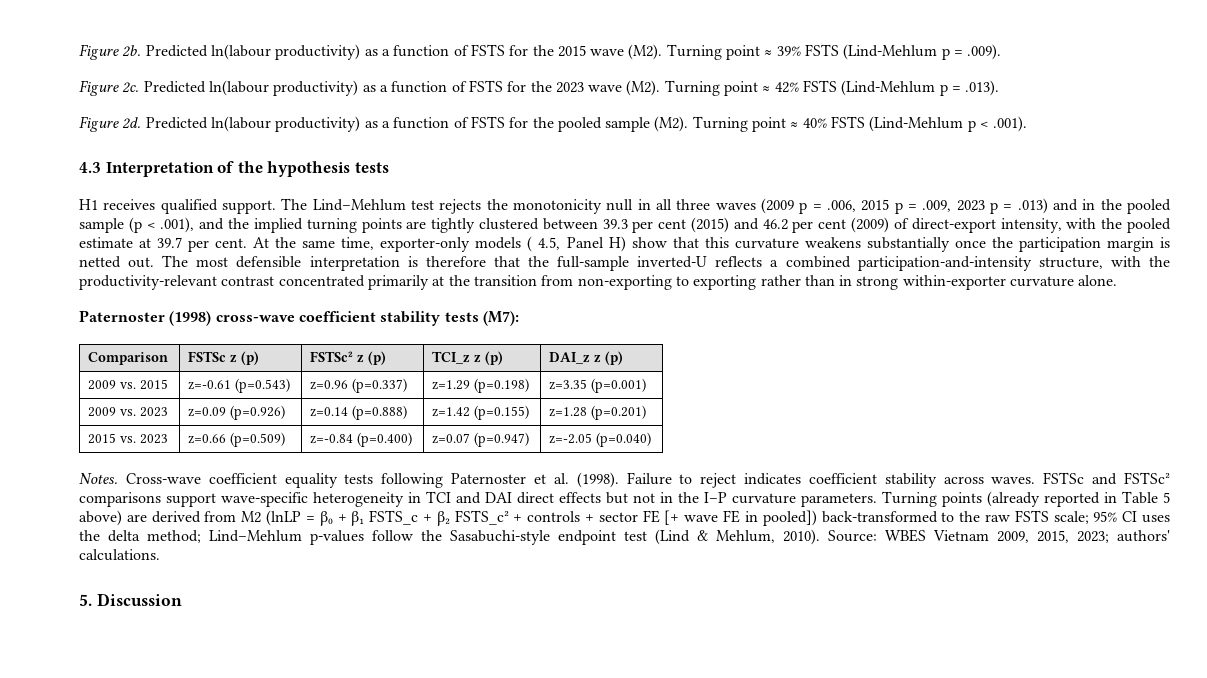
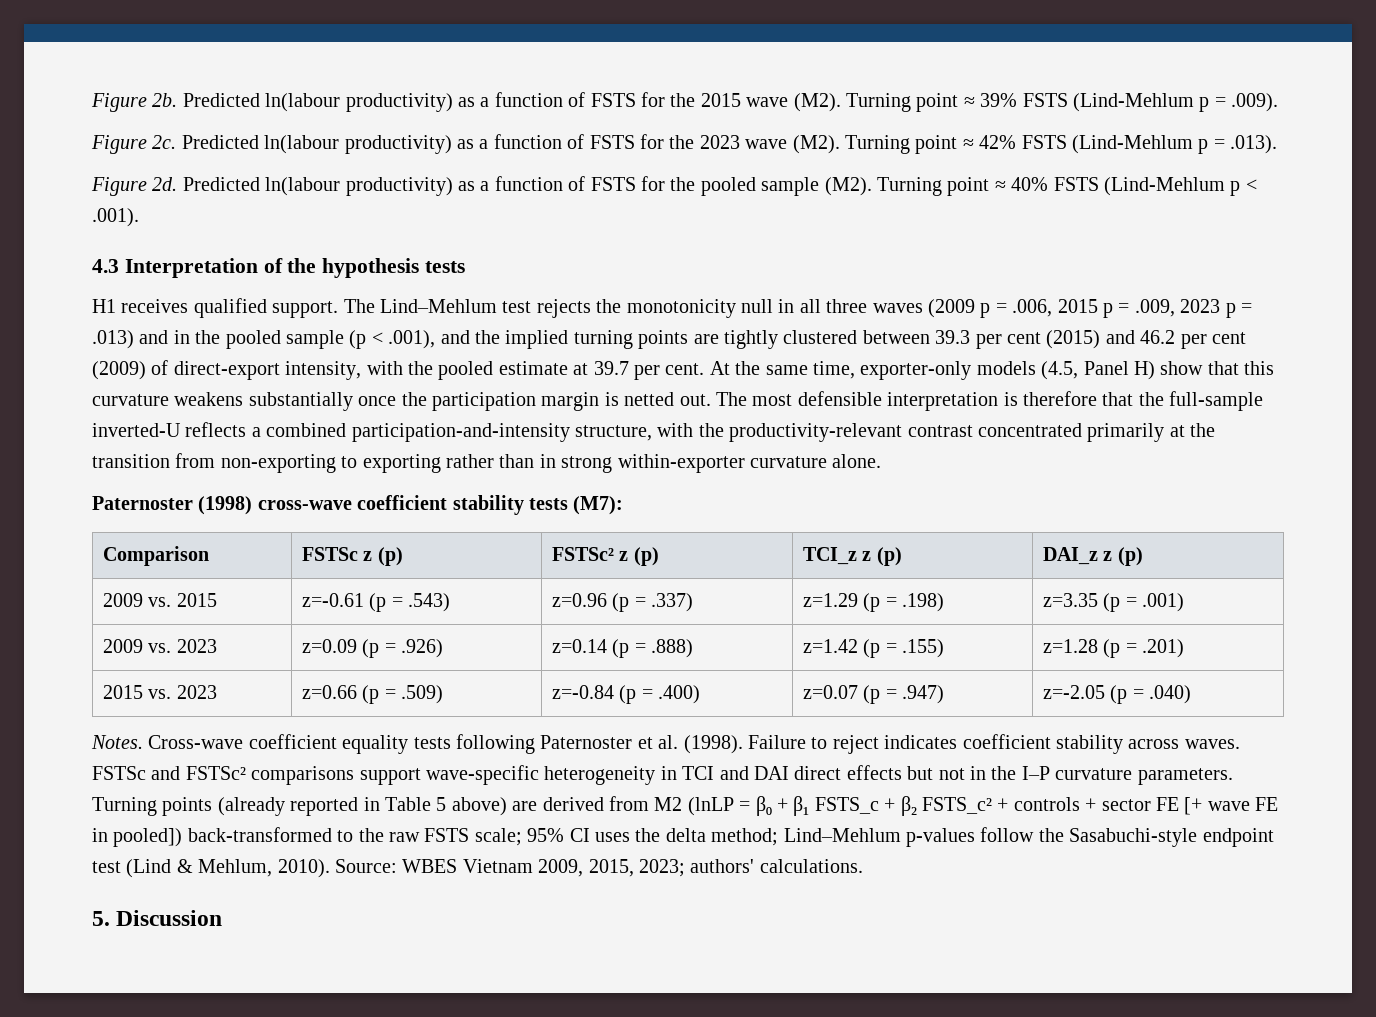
[527,236,561,252] ( 4.5, -> [1041,361,1079,380] (4.5,
[234,378,290,393] [309,378,407,393] [431,378,529,393] [548,378,646,393] [87,407,168,417] [187,405,285,420] [309,405,407,420] [431,405,529,420] [548,405,646,420] [87,433,168,444] [187,432,285,447] [309,432,412,447] [431,432,529,447] [548,432,651,447] (p=0.543) | z=0.96 (p=0.337) | z=1.29 (p=0.198) | z=3.35 (p=0.001) // 2009 vs. 2023 | z=0.09 (p=0.926) | z=0.14 (p=0.888) | z=1.42 (p=0.155) | z=1.28 (p=0.201) // 2015 vs. 2023 | z=0.66 (p=0.509) | z=-0.84 (p=0.400) | z=0.07 (p=0.947) | z=-2.05 (p=0.040) -> [369,593,451,612] [551,593,694,612] [802,593,945,612] [1042,593,1185,612] [102,639,217,653] [301,639,444,658] [551,639,694,658] [802,639,945,658] [1042,639,1185,658] [102,685,217,699] [301,685,444,704] [551,685,701,704] [802,685,945,704] [1042,685,1192,704] (p = .543) | z=0.96 (p = .337) | z=1.29 (p = .198) | z=3.35 (p = .001) // 2009 vs. 2023 | z=0.09 (p = .926) | z=0.14 (p = .888) | z=1.42 (p = .155) | z=1.28 (p = .201) // 2015 vs. 2023 | z=0.66 (p = .509) | z=-0.84 (p = .400) | z=0.07 (p = .947) | z=-2.05 (p = .040)

